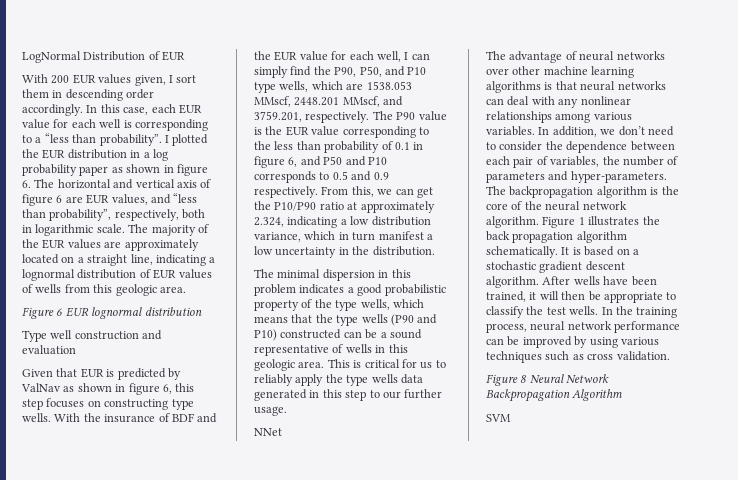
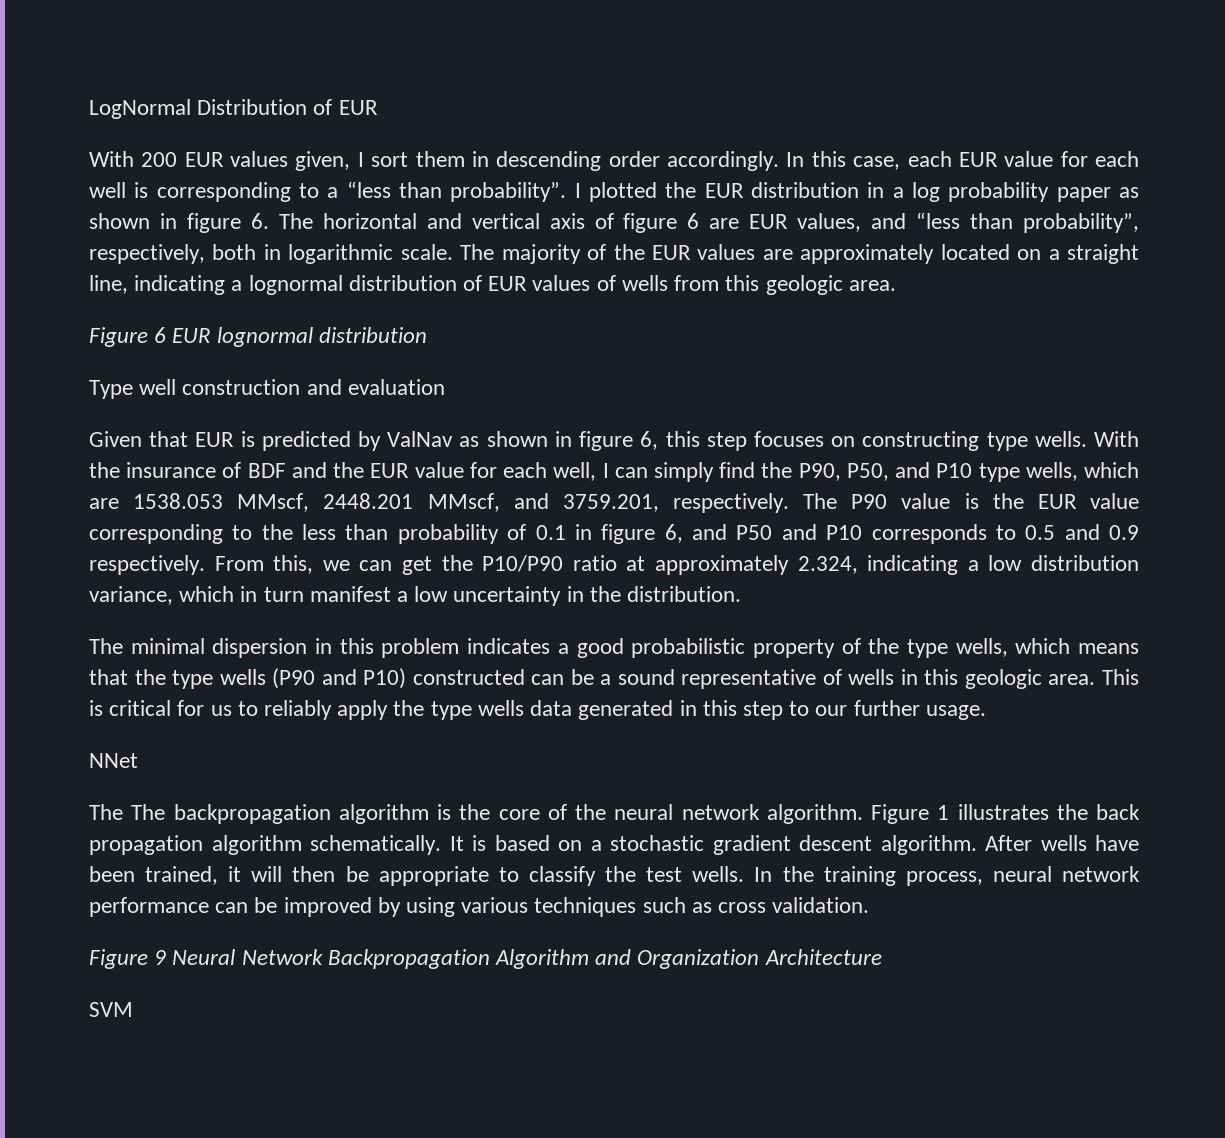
[509,51,665,63] [486,66,635,78] [486,81,666,93] [486,96,631,108] [486,111,632,123] [486,126,674,137] [486,141,675,153] [486,156,679,168] [486,171,667,183] advantage of neural networks over other machine learning algorithms is that neural networks can deal with any nonlinear relationships among various variables. In addition, we don’t need to consider the dependence between each pair of variables, the number of parameters and hyper-parameters. -> (123, 812) none
[520,375,528,383] 8 -> [154,950,167,965] 9
(623, 395) none -> [595,949,882,969] and Organization Architecture

